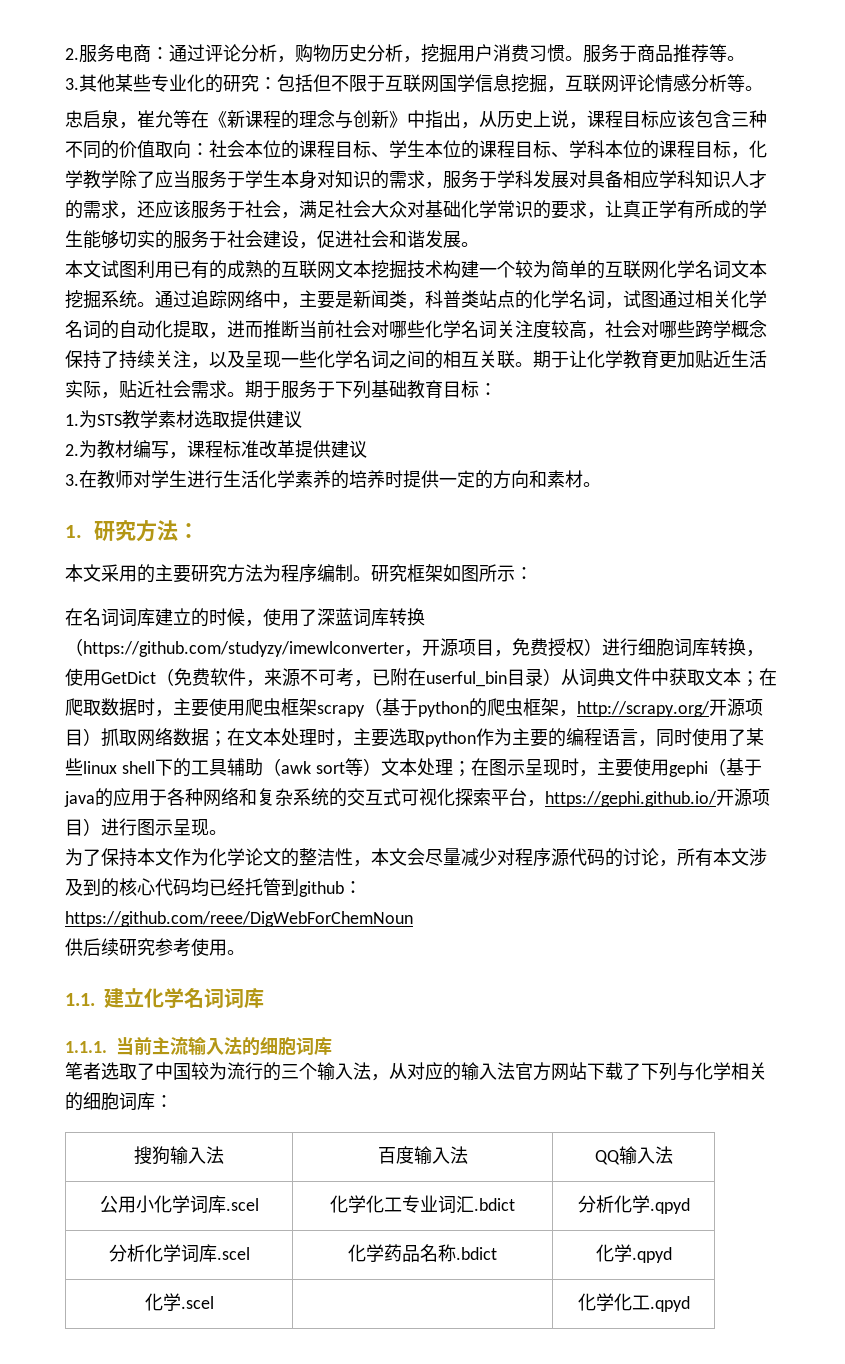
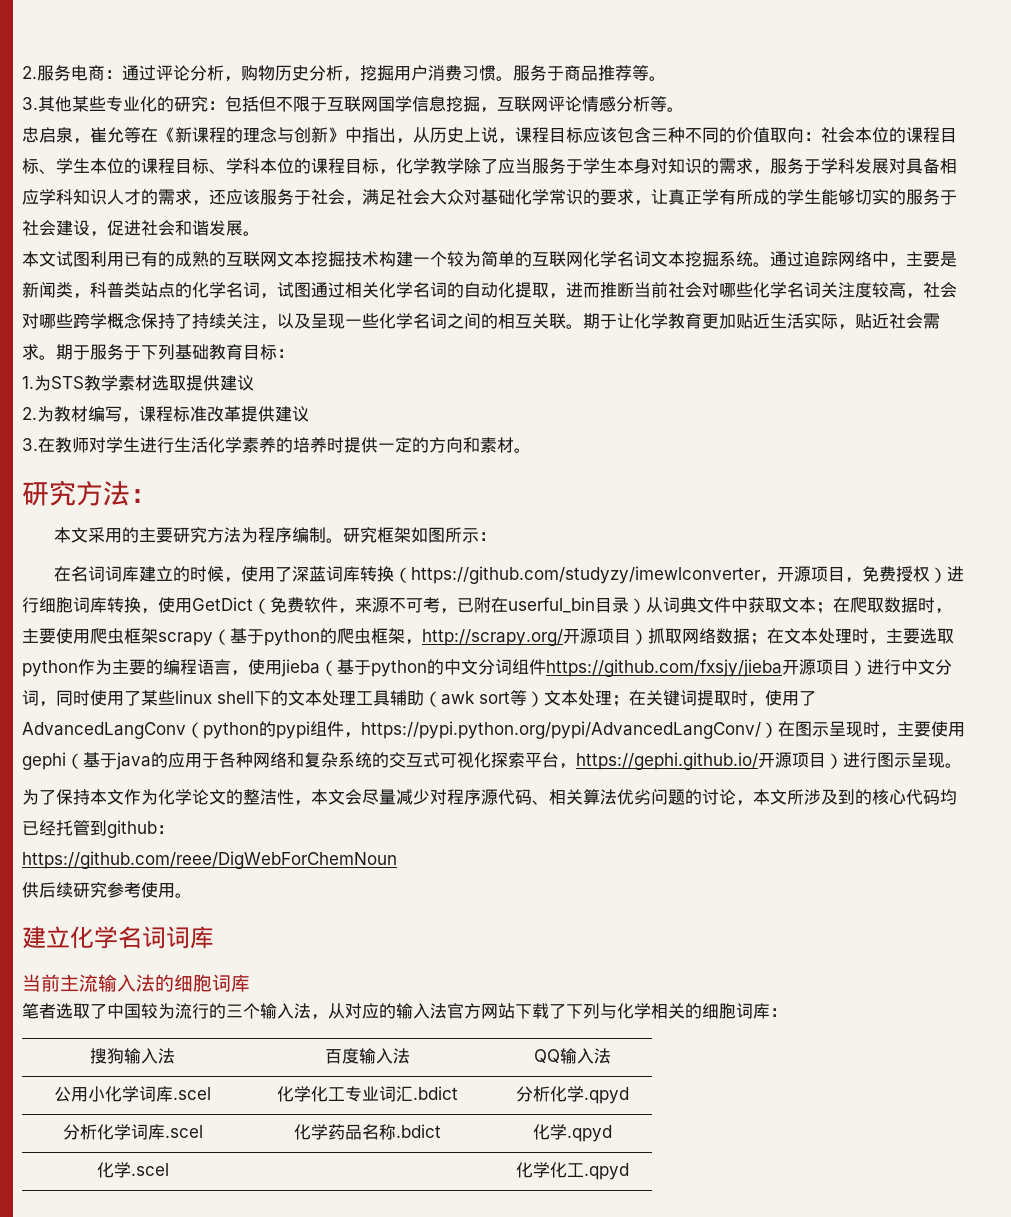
[65,525,82,538] 1. -> (531, 450) none
(656, 743) none -> [248,659,952,677] [22,690,56,707] 使用jieba（基于python的中文分词组件https://github.com/fxsjy/jieba开源项目）进行中文分词，
(191, 767) none -> [288,690,356,706] 文本处理
(489, 767) none -> [646,690,816,707] [22,721,795,739] 关键词提取时，使用了AdvancedLangConv（python的pypi组件，https://pypi.python.org/pypi/AdvancedLangConv/）在
[605,848,749,867] 的讨论，所有本文 -> [532,789,804,806] 、相关算法优劣问题的讨论，本文所
[65,993,95,1006] 1.1. -> (192, 895) none
[65,1041,107,1053] 1.1.1. -> (214, 937) none

